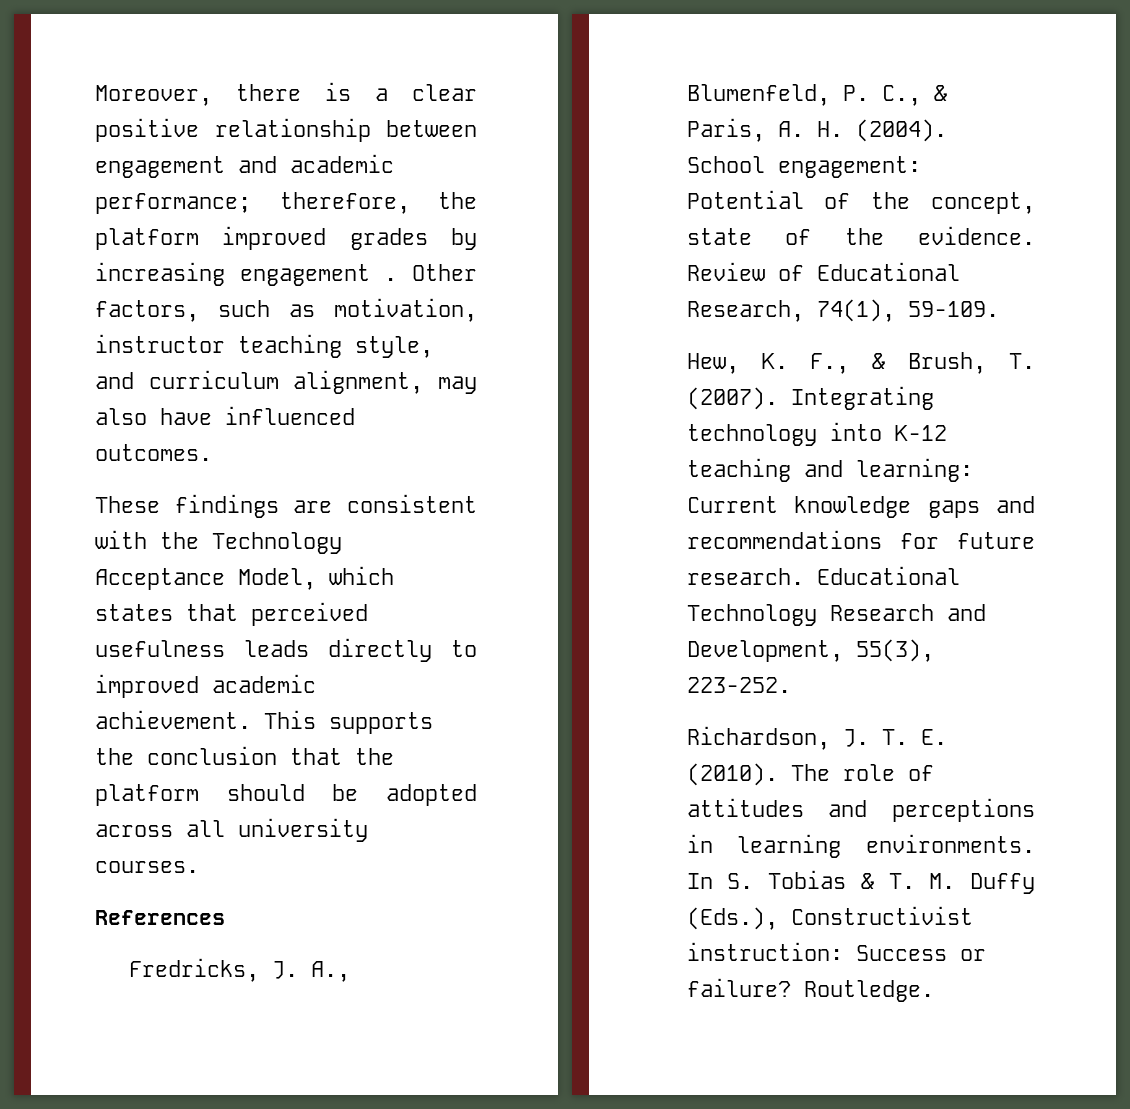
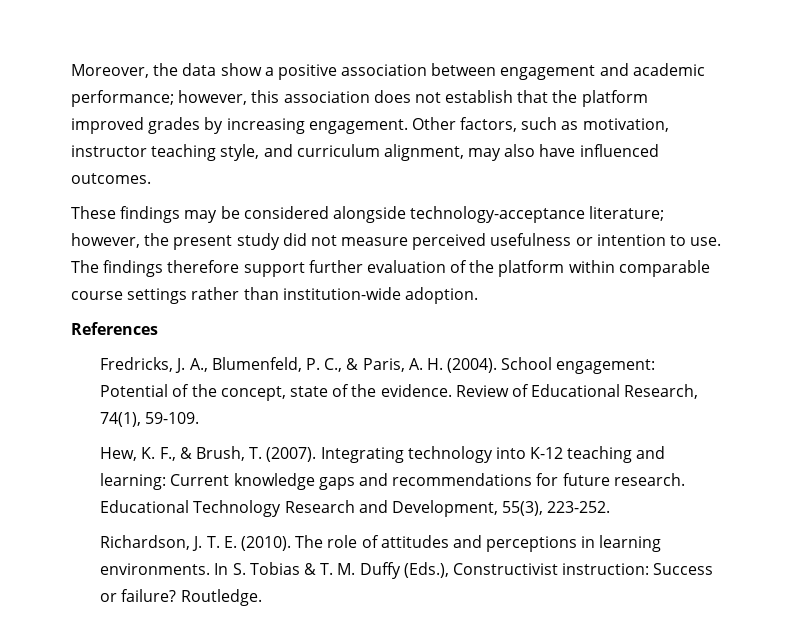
[236,82,477,101] [95,118,371,142] there is a clear positive relationship -> [153,63,428,80] the data show a positive association
[279,192,410,214] therefore, -> [178,90,549,105] however, this association does not establish that
[239,264,398,286] engagement . -> [308,119,408,134] engagement.
[293,494,477,513] [95,530,342,554] [95,566,394,590] [95,602,368,626] [95,638,477,662] [95,674,316,698] [95,710,433,734] [95,746,394,765] [95,784,477,806] [95,818,368,842] [95,861,199,873] are consistent with the Technology Acceptance Model, which states that perceived usefulness leads directly to improved academic achievement. This supports the conclusion that the platform should be adopted across all university courses. -> [184,206,665,223] [71,233,722,250] [71,260,710,277] [71,287,478,304] may be considered alongside technology-acceptance literature; however, the present study did not measure perceived usefulness or intention to use. The findings therefore support further evaluation of the platform within comparable course settings rather than institution-wide adoption.

